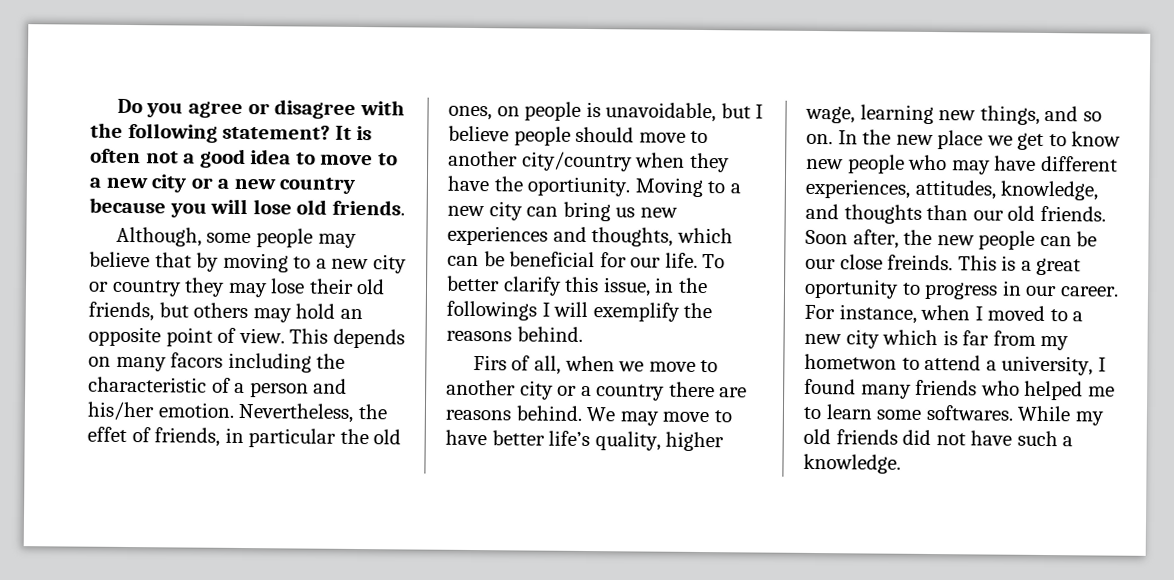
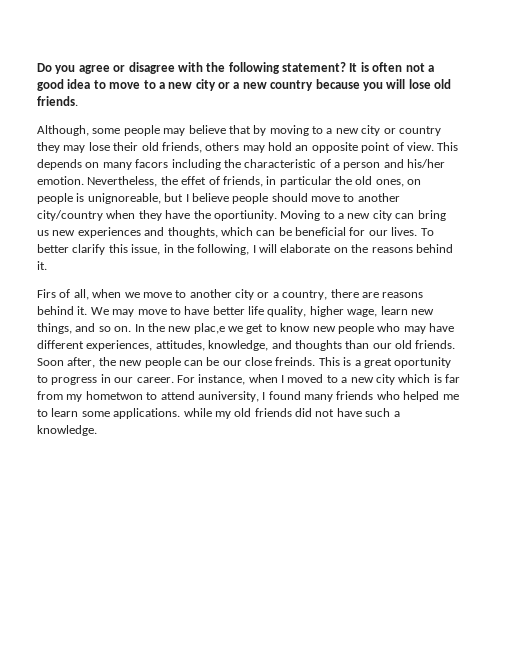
[158,302,189,318] but -> (202, 147) none
[605,102,717,123] unavoidable, -> [87,193,161,204] unignoreable,
[664,252,698,268] life. -> [391,227,418,236] lives.
[446,300,537,321] followings -> [197,244,250,255] following,
[592,302,713,322] [446,326,583,342] exemplify the reasons behind. -> [280,244,453,253] [37,261,47,270] elaborate on the reasons behind it.
[596,384,666,401] country -> [282,290,328,300] country,
[515,405,582,421] behind. -> [37,306,88,315] behind it.
[548,430,591,447] life’s -> [248,306,264,315] life
[859,104,934,125] learning -> [380,306,408,315] learn
[937,130,984,150] place -> [193,323,225,334] plac,e
[985,355,1094,376] a university, -> [197,391,259,402] auniversity,
[925,404,1072,422] softwares. While -> [113,408,212,419] applications. while

